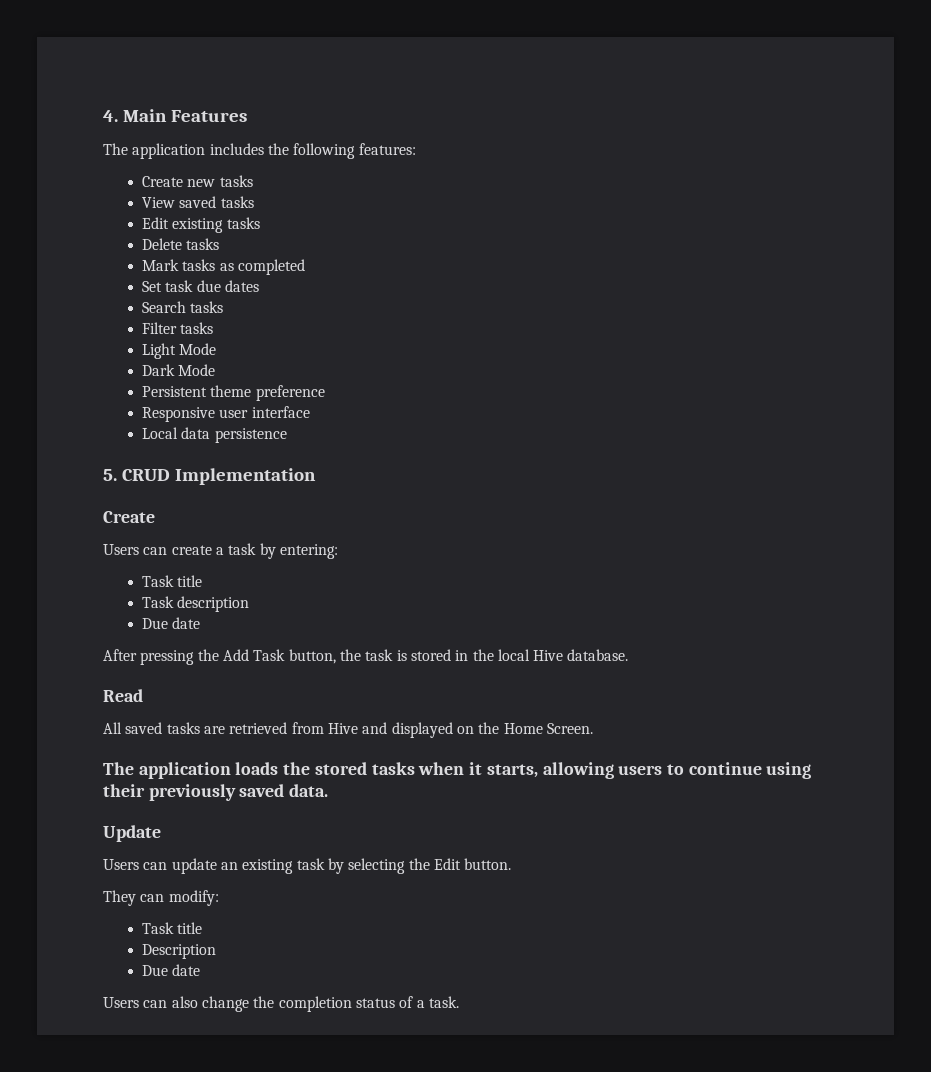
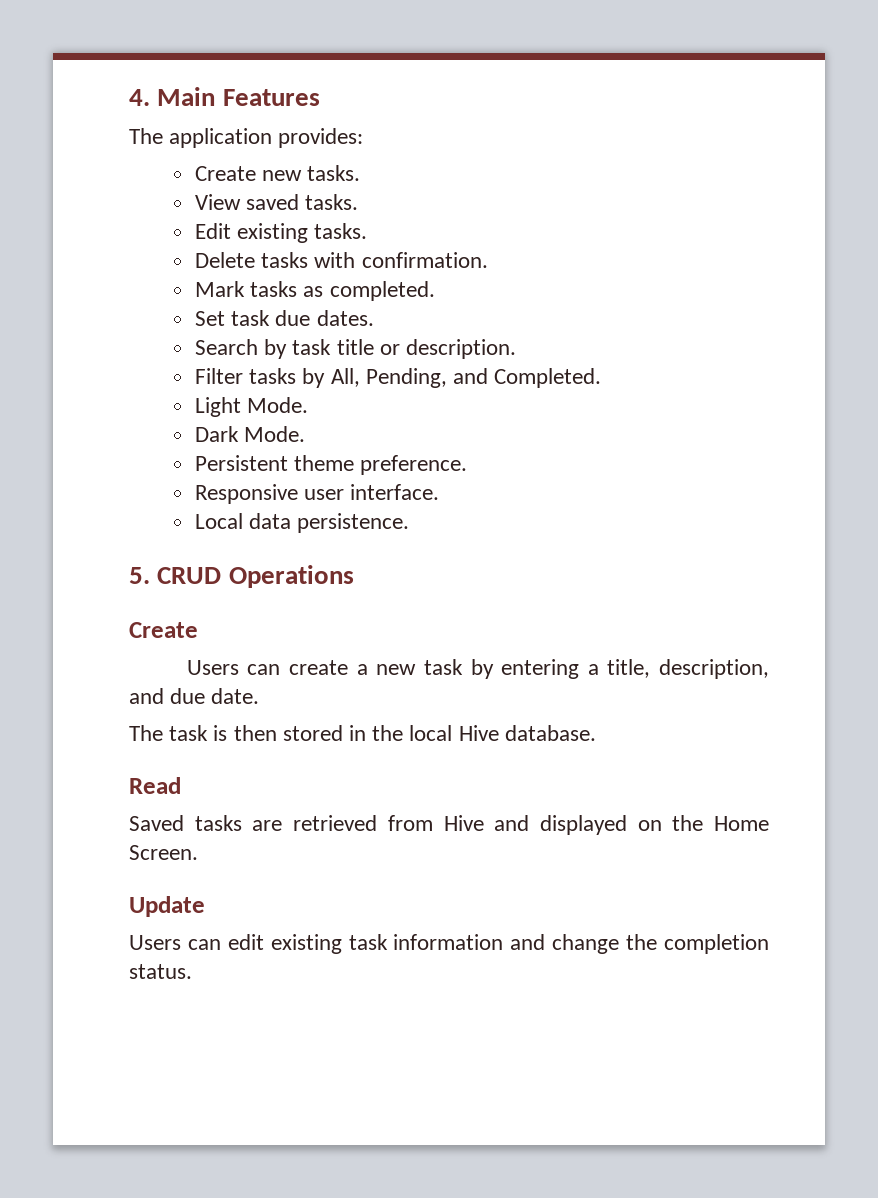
[209,143,416,159] includes the following features: -> [278,128,364,148] provides:
[219,175,253,187] tasks -> [307,165,361,181] tasks.
[220,196,254,208] tasks -> [305,194,359,210] tasks.
[226,217,260,229] tasks -> [314,223,368,239] tasks.
(220, 244) none -> [314,252,488,268] with confirmation.
[237,259,305,275] completed -> [329,281,435,301] completed.
[224,280,259,292] dates -> [316,310,374,326] dates.
[190,301,224,313] [141,322,214,334] tasks // Filter tasks -> [264,339,516,359] [194,368,602,388] by task title or description. // Filter tasks by All, Pending, and Completed.
[179,343,217,355] Mode -> [247,397,309,413] Mode.
[178,364,216,376] Mode -> [244,426,306,442] Mode.
[255,385,325,401] preference -> [360,455,468,475] preference.
[251,406,310,418] interface -> [350,484,440,500] interface.
[214,428,287,443] persistence -> [297,513,410,533] persistence.
[174,468,316,485] Implementation -> [228,565,354,588] Operations
[228,543,338,559] [141,575,203,587] [141,596,250,612] [141,617,201,629] [103,649,361,665] task by entering: // Task title // Task description // Due date // After pressing the Add Task button, the -> [376,659,769,679] [129,688,260,704] [129,725,163,741] new task by entering a title, description, and due date. // The
(407, 655) none -> [233,725,277,741] then
[103,722,163,734] All saved -> [129,815,184,831] Saved
[103,762,812,779] [103,784,329,801] [103,825,161,842] [103,858,512,874] [103,890,219,906] [141,922,203,934] [141,944,216,959] [141,964,201,976] [103,996,459,1012] The application loads the stored tasks when it starts, allowing users to continue using their previously saved data. // Update // Users can update an existing task by selecting the Edit button. // They can modify: // Task title // Description // Due date // Users can also change the completion status of a task. -> [129,896,205,917] [129,934,770,954] [129,964,192,979] Update // Users can edit existing task information and change the completion status.

